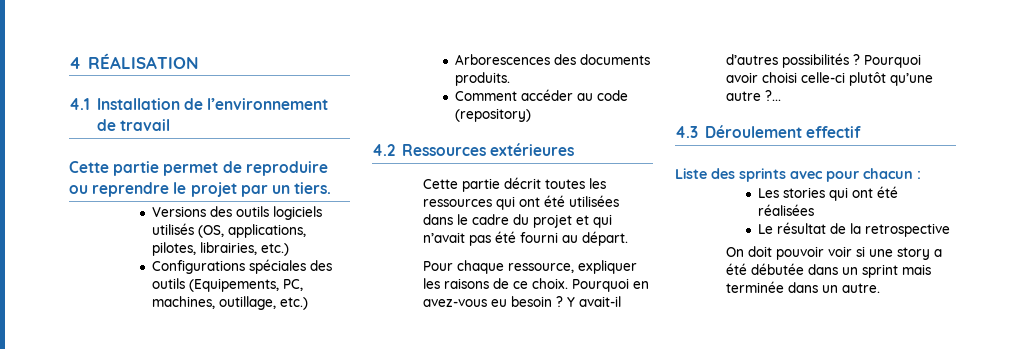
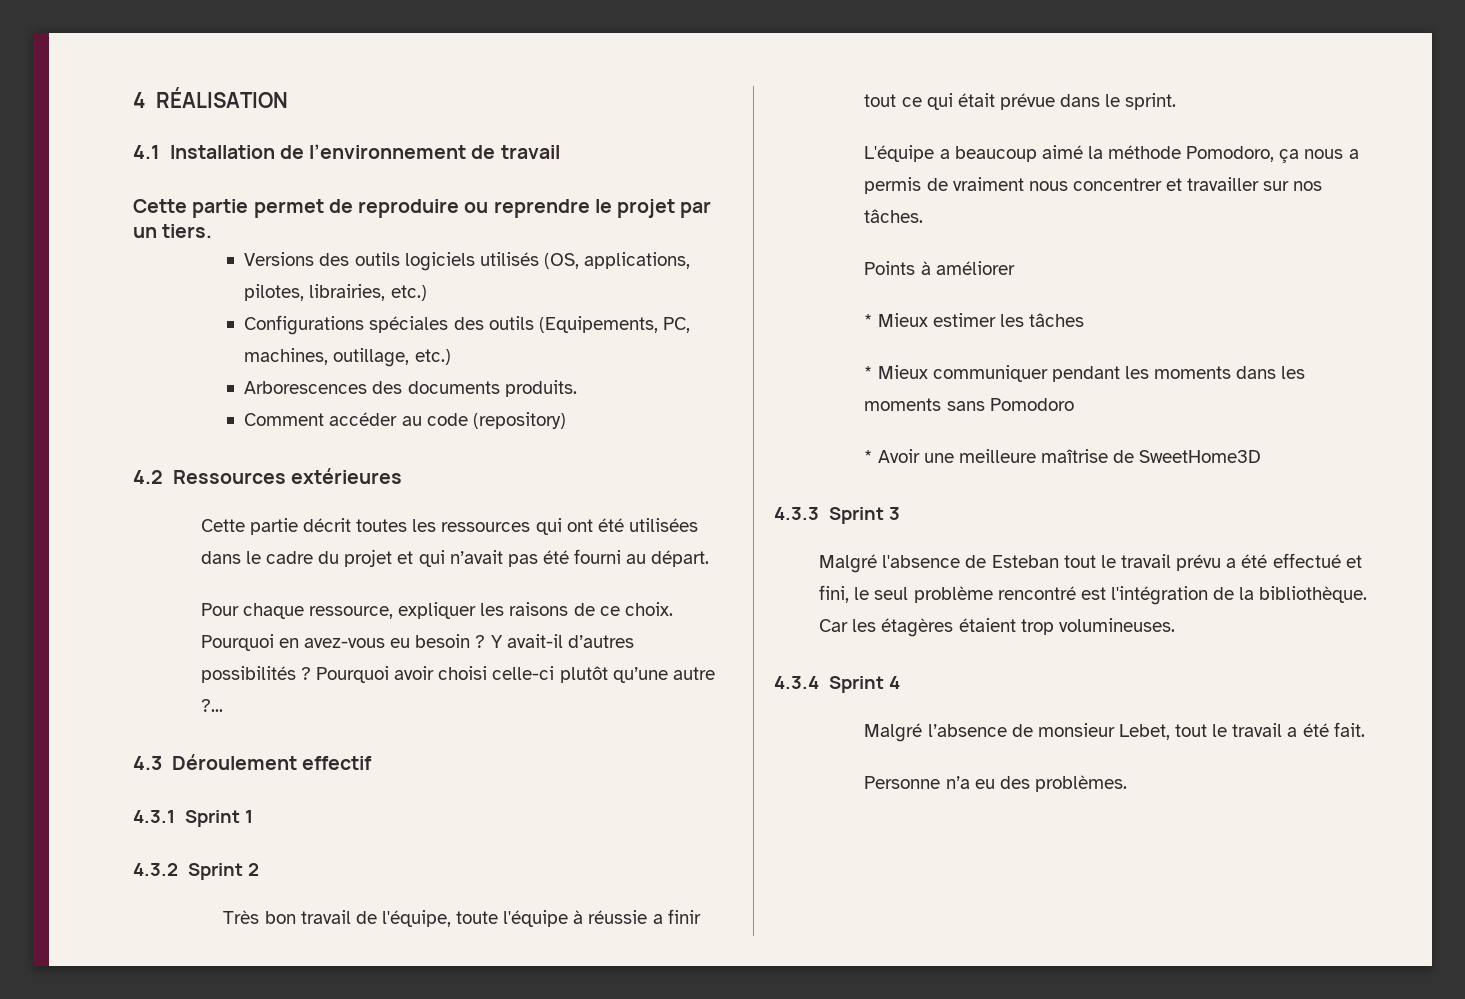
[675,168,921,182] [758,186,899,201] [758,204,815,216] [758,222,951,237] [726,246,943,260] [726,263,932,278] [726,281,881,293] Liste des sprints avec pour chacun : // Les stories qui ont été réalisées // Le résultat de la retrospective // On doit pouvoir voir si une story a été débutée dans un sprint mais terminée dans un autre. -> [133,810,253,827] [133,863,259,880] [223,909,701,927] [864,93,1177,110] [864,145,1359,163] [864,177,1323,194] [864,209,924,223] [864,261,1015,275] [864,313,1084,327] [864,365,1306,382] [864,398,1074,411] [864,449,1262,463] [774,507,900,524] [819,553,1362,573] [819,585,1368,605] [819,618,1175,637] [774,676,900,693] [864,722,1365,742] [864,775,1127,792] 4.3.1 Sprint 1 // 4.3.2 Sprint 2 // Très bon travail de l'équipe, toute l'équipe à réussie a finir tout ce qui était prévue dans le sprint. // L'équipe a beaucoup aimé la méthode Pomodoro, ça nous a permis de vraiment nous concentrer et travailler sur nos tâches. // Points à améliorer // * Mieux estimer les tâches // * Mieux communiquer pendant les moments dans les moments sans Pomodoro // * Avoir une meilleure maîtrise de SweetHome3D // 4.3.3 Sprint 3 // Malgré l'absence de Esteban tout le travail prévu a été effectué et fini, le seul problème rencontré est l'intégration de la bibliothèque. Car les étagères étaient trop volumineuses. // 4.3.4 Sprint 4 // Malgré l’absence de monsieur Lebet, tout le travail a été fait. // Personne n’a eu des problèmes.

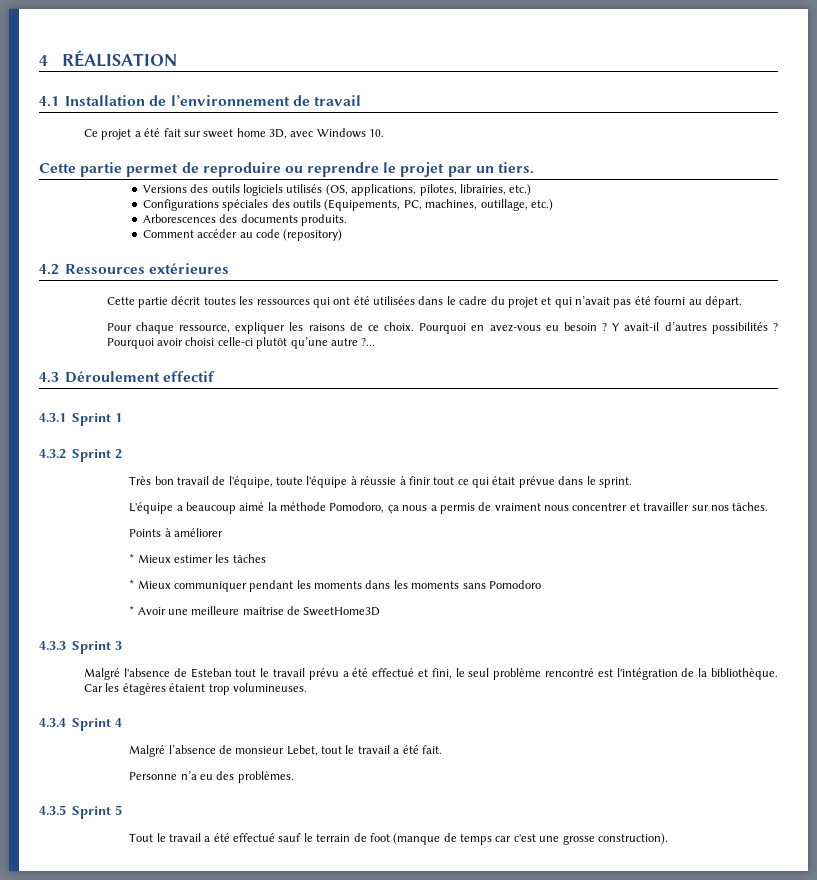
(560, 152) none -> [84,128,385,140] // Ce projet a été fait sur sweet home 3D, avec Windows 10.
[652,914,663,924] a -> [399,476,406,485] à
(1127, 783) none -> [39,805,123,819] [129,833,668,845] // 4.3.5 Sprint 5 // Tout le travail a été effectué sauf le terrain de foot (manque de temps car c'est une grosse construction).

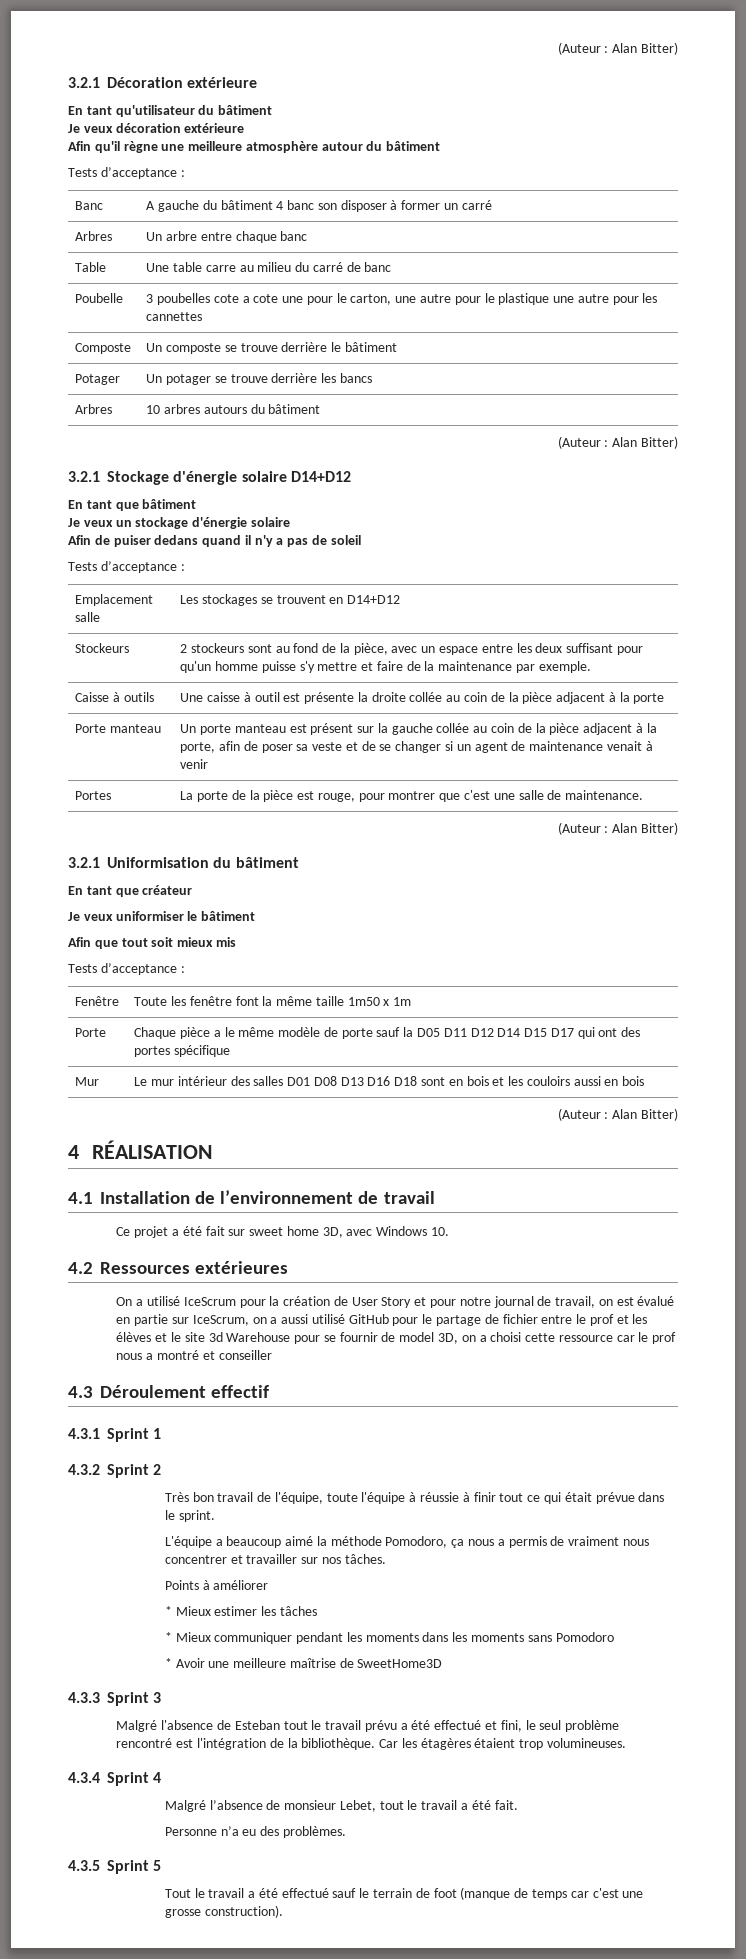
(39, 60) none -> [557,42,678,55] [68,77,258,88] [68,105,273,117] [68,123,245,133] [68,141,441,153] [68,167,185,179] [75,201,104,210] [146,200,492,212] [75,231,113,241] [146,231,308,243] [75,262,107,272] [146,262,392,272] [75,293,124,303] [146,293,658,305] [146,312,203,321] [75,343,132,354] [146,342,397,354] [75,374,121,385] [146,373,372,385] [75,404,113,414] [146,404,321,414] [557,436,678,449] [68,471,351,485] [68,499,197,511] [68,517,290,529] [68,535,361,547] [68,561,185,573] [75,594,154,606] [75,612,101,622] [180,594,401,606] [75,643,130,653] [180,643,643,655] [180,661,591,673] [75,692,154,702] [180,692,665,704] [75,724,161,733] [180,723,657,735] [180,741,653,753] [180,759,209,769] [75,791,112,800] [180,790,644,802] [557,822,678,835] [68,857,299,868] [68,885,193,897] [68,911,256,921] [68,937,236,949] [68,963,185,975] [75,996,120,1006] [134,996,412,1006] [75,1028,107,1037] [134,1027,641,1039] [134,1045,230,1057] [75,1077,100,1086] [134,1076,645,1086] [557,1108,678,1121] (Auteur : Alan Bitter) // 3.2.1 Décoration extérieure // En tant qu'utilisateur du bâtiment // Je veux décoration extérieure // Afin qu'il règne une meilleure atmosphère autour du bâtiment // Tests d’acceptance : // Banc | A gauche du bâtiment 4 banc son disposer à former un carré // Arbres | Un arbre entre chaque banc // Table | Une table carre au milieu du carré de banc // Poubelle | 3 poubelles cote a cote une pour le carton, une autre pour le plastique une autre pour les cannettes // Composte | Un composte se trouve derrière le bâtiment // Potager | Un potager se trouve derrière les bancs // Arbres | 10 arbres autours du bâtiment // (Auteur : Alan Bitter) // 3.2.1 Stockage d'énergie solaire D14+D12 // En tant que bâtiment // Je veux un stockage d'énergie solaire // Afin de puiser dedans quand il n'y a pas de soleil // Tests d’acceptance : // Emplacement salle | Les stockages se trouvent en D14+D12 // Stockeurs | 2 stockeurs sont au fond de la pièce, avec un espace entre les deux suffisant pour qu'un homme puisse s'y mettre et faire de la maintenance par exemple. // Caisse à outils | Une caisse à outil est présente la droite collée au coin de la pièce adjacent à la porte // Porte manteau | Un porte manteau est présent sur la gauche collée au coin de la pièce adjacent à la porte, afin de poser sa veste et de se changer si un agent de maintenance venait à venir // Portes | La porte de la pièce est rouge, pour montrer que c'est une salle de maintenance. // (Auteur : Alan Bitter) // 3.2.1 Uniformisation du bâtiment // En tant que créateur // Je veux uniformiser le bâtiment // Afin que tout soit mieux mis // Tests d’acceptance : // Fenêtre | Toute les fenêtre font la même taille 1m50 x 1m // Porte | Chaque pièce a le même modèle de porte sauf la D05 D11 D12 D14 D15 D17 qui ont des portes spécifique // Mur | Le mur intérieur des salles D01 D08 D13 D16 D18 sont en bois et les couloirs aussi en bois // (Auteur : Alan Bitter) //
[39,162,535,177] [142,184,532,196] [142,199,553,211] [142,214,348,226] [142,229,343,241] [39,263,230,275] [106,296,742,308] [106,322,779,334] [106,337,376,349] Cette partie permet de reproduire ou reprendre le projet par un tiers. // Versions des outils logiciels utilisés (OS, applications, pilotes, librairies, etc.) // Configurations spéciales des outils (Equipements, PC, machines, outillage, etc.) // Arborescences des documents produits. // Comment accéder au code (repository) // 4.2 Ressources extérieures // Cette partie décrit toutes les ressources qui ont été utilisées dans le cadre du projet et qui n’avait pas été fourni au départ. // Pour chaque ressource, expliquer les raisons de ce choix. Pourquoi en avez-vous eu besoin ? Y avait-il d’autres possibilités ? Pourquoi avoir choisi celle-ci plutôt qu’une autre ?... -> [68,1261,289,1274] [116,1296,675,1308] [116,1314,648,1326] [116,1332,677,1344] [116,1350,272,1360] 4.2 Ressources extérieures // On a utilisé IceScrum pour la création de User Story et pour notre journal de travail, on est évalué en partie sur IceScrum, on a aussi utilisé GitHub pour le partage de fichier entre le prof et les élèves et le site 3d Warehouse pour se fournir de model 3D, on a choisi cette ressource car le prof nous a montré et conseiller

